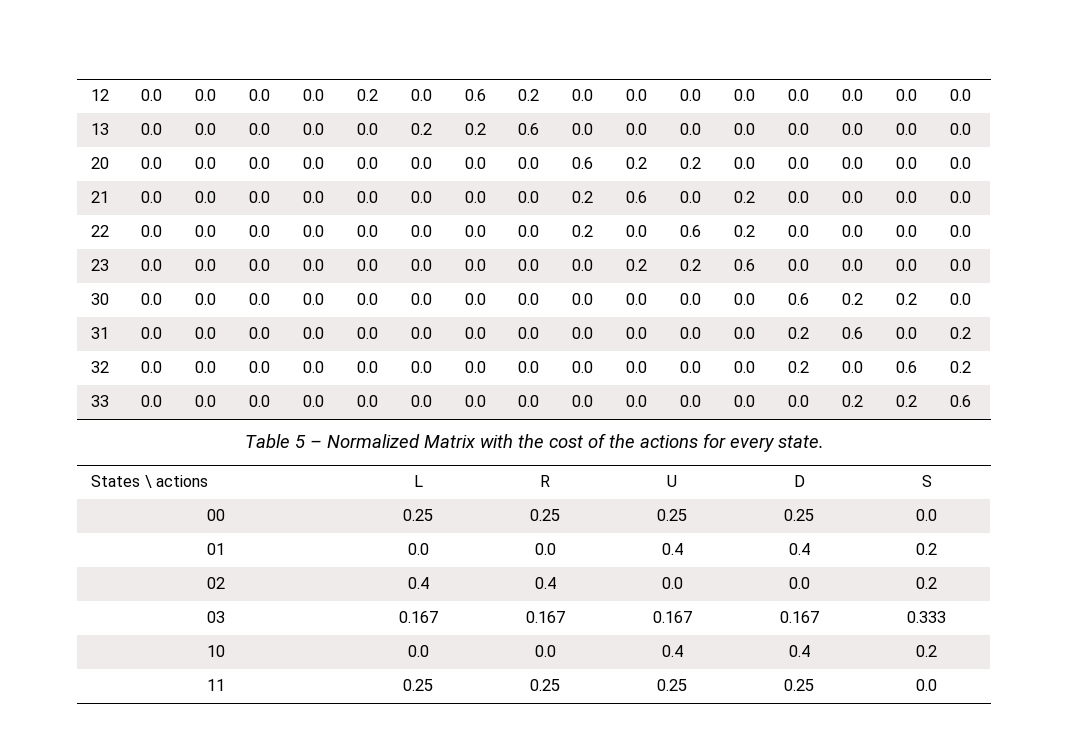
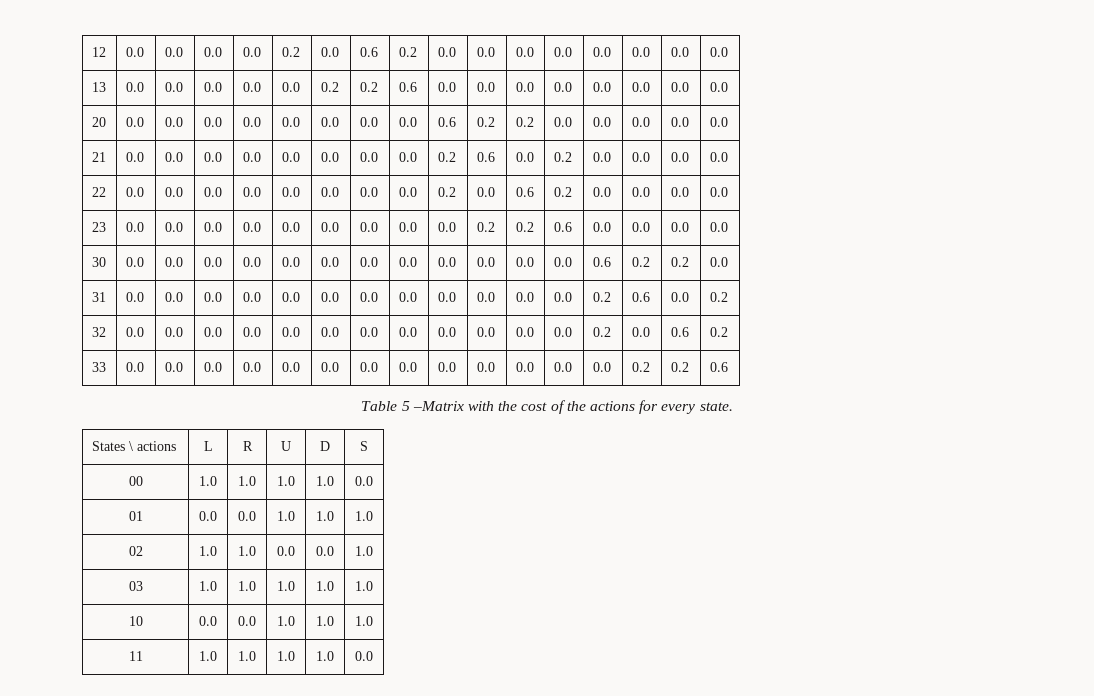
[309,434,476,448] – Normalized Matrix -> [412,401,464,411] –Matrix
[403,509,433,521] [530,509,560,521] [657,509,687,521] [784,509,814,521] 0.25 | 0.25 | 0.25 | 0.25 -> [199,476,217,486] [238,476,256,486] [277,476,295,486] [316,476,334,486] 1.0 | 1.0 | 1.0 | 1.0
[661,543,683,555] [788,543,810,555] [916,543,937,555] 0.4 | 0.4 | 0.2 -> [277,511,295,521] [316,511,334,521] [355,511,373,521] 1.0 | 1.0 | 1.0
[407,577,429,589] [534,577,556,589] [661,577,683,589] [788,577,810,589] [916,577,937,589] 0.4 | 0.4 | 0.0 | 0.0 | 0.2 -> [199,546,217,556] [238,546,256,556] [277,546,295,556] [316,546,334,556] [355,546,373,556] 1.0 | 1.0 | 0.0 | 0.0 | 1.0
[398,611,438,623] [525,611,565,623] [652,611,692,623] [779,611,819,623] [907,611,946,623] [207,645,225,657] [407,645,429,657] [534,645,556,657] [661,645,683,657] [788,645,810,657] [916,645,937,657] [207,679,225,691] [403,679,433,691] [530,679,560,691] [657,679,687,691] [784,679,814,691] 0.167 | 0.167 | 0.167 | 0.167 | 0.333 // 10 | 0.0 | 0.0 | 0.4 | 0.4 | 0.2 // 11 | 0.25 | 0.25 | 0.25 | 0.25 -> [199,581,217,591] [238,581,256,591] [277,581,295,591] [316,581,334,591] [355,581,373,591] [128,616,143,626] [199,616,217,626] [238,616,256,626] [277,616,295,626] [316,616,334,626] [355,616,373,626] [128,651,143,661] [199,651,217,661] [238,651,256,661] [277,651,295,661] [316,651,334,661] 1.0 | 1.0 | 1.0 | 1.0 | 1.0 // 10 | 0.0 | 0.0 | 1.0 | 1.0 | 1.0 // 11 | 1.0 | 1.0 | 1.0 | 1.0

